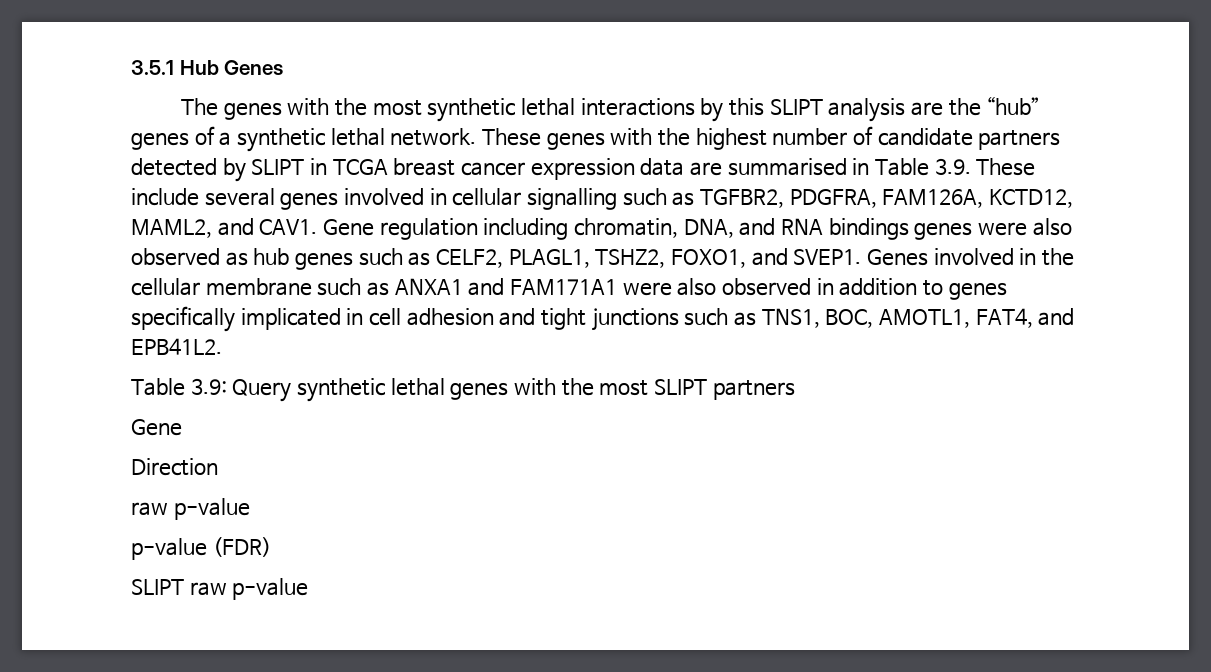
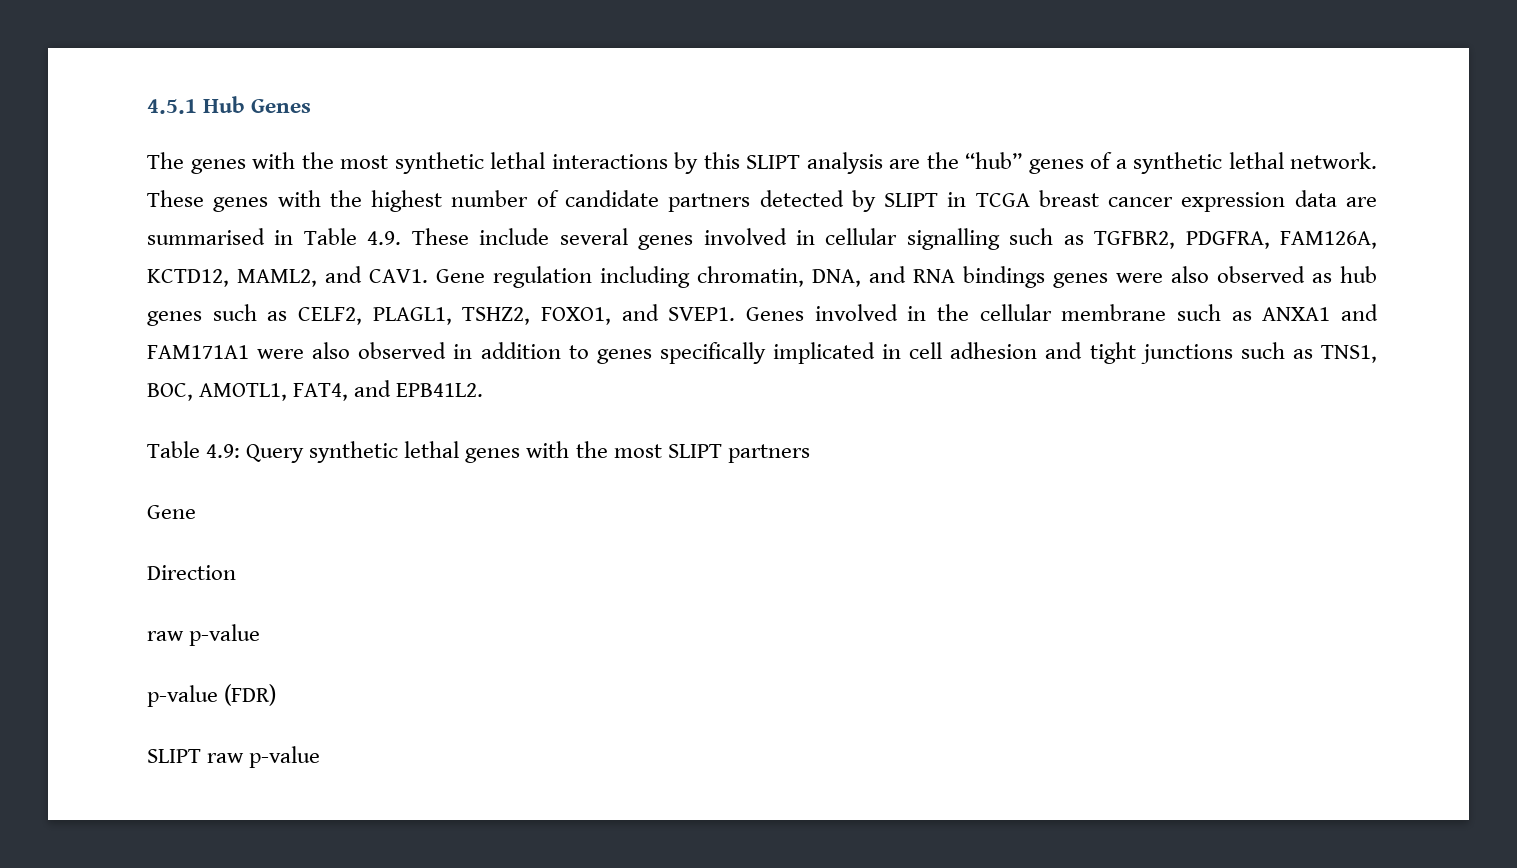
[131,60,174,75] 3.5.1 -> [147,99,197,114] 4.5.1
[934,158,971,175] 3.9. -> [367,231,402,245] 4.9.
[190,378,227,395] 3.9: -> [206,444,241,458] 4.9:

